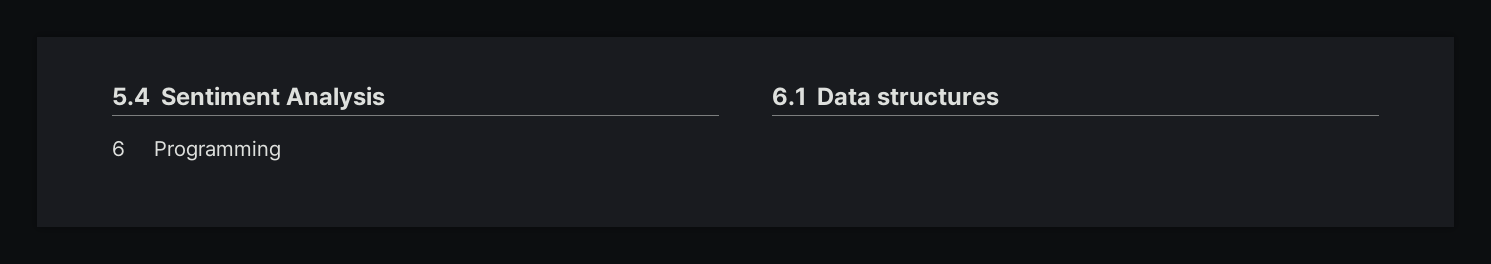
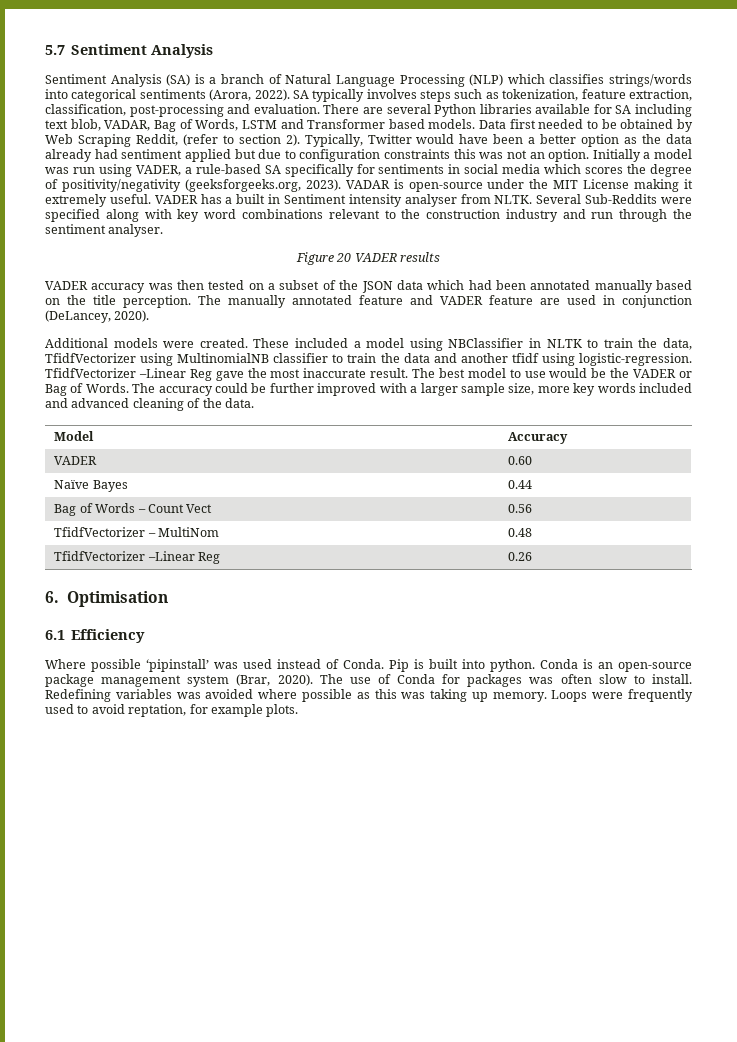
[112,87,150,106] 5.4 -> [45,45,65,55] 5.7
[112,140,281,161] [772,87,1000,106] 6 Programming // 6.1 Data structures -> [45,74,693,87] [45,89,692,102] [45,104,692,117] [45,119,693,132] [45,134,693,147] [45,149,692,162] [45,164,692,177] [45,179,693,192] [45,194,692,207] [45,209,693,222] [45,224,164,237] [295,252,441,265] [45,280,693,293] [45,295,692,308] [45,310,150,323] [45,338,693,351] [45,353,692,366] [45,368,692,381] [45,383,693,396] [45,398,254,411] [54,431,95,441] [508,432,569,444] [54,456,98,465] [508,456,533,465] [54,480,128,492] [508,480,533,489] [54,503,213,516] [508,504,533,513] [54,527,220,537] [508,528,533,537] [54,551,221,564] [508,552,533,561] [45,591,168,607] [45,629,146,643] [45,659,692,672] [45,674,692,687] [45,689,693,702] [45,704,299,717] Sentiment Analysis (SA) is a branch of Natural Language Processing (NLP) which classifies strings/words into categorical sentiments (Arora, 2022). SA typically involves steps such as tokenization, feature extraction, classification, post-processing and evaluation. There are several Python libraries available for SA including text blob, VADAR, Bag of Words, LSTM and Transformer based models. Data first needed to be obtained by Web Scraping Reddit, (refer to section 2). Typically, Twitter would have been a better option as the data already had sentiment applied but due to configuration constraints this was not an option. Initially a model was run using VADER, a rule-based SA specifically for sentiments in social media which scores the degree of positivity/negativity (geeksforgeeks.org, 2023). VADAR is open-source under the MIT License making it extremely useful. VADER has a built in Sentiment intensity analyser from NLTK. Several Sub-Reddits were specified along with key word combinations relevant to the construction industry and run through the sentiment analyser. // Figure 20 VADER results // VADER accuracy was then tested on a subset of the JSON data which had been annotated manually based on the title perception. The manually annotated feature and VADER feature are used in conjunction (DeLancey, 2020). // Additional models were created. These included a model using NBClassifier in NLTK to train the data, TfidfVectorizer using MultinomialNB classifier to train the data and another tfidf using logistic-regression. TfidfVectorizer –Linear Reg gave the most inaccurate result. The best model to use would be the VADER or Bag of Words. The accuracy could be further improved with a larger sample size, more key words included and advanced cleaning of the data. // Model | Accuracy // VADER | 0.60 // Naïve Bayes | 0.44 // Bag of Words – Count Vect | 0.56 // TfidfVectorizer – MultiNom | 0.48 // TfidfVectorizer –Linear Reg | 0.26 // 6. Optimisation // 6.1 Efficiency // Where possible ‘pipinstall’ was used instead of Conda. Pip is built into python. Conda is an open-source package management system (Brar, 2020). The use of Conda for packages was often slow to install. Redefining variables was avoided where possible as this was taking up memory. Loops were frequently used to avoid reptation, for example plots.

